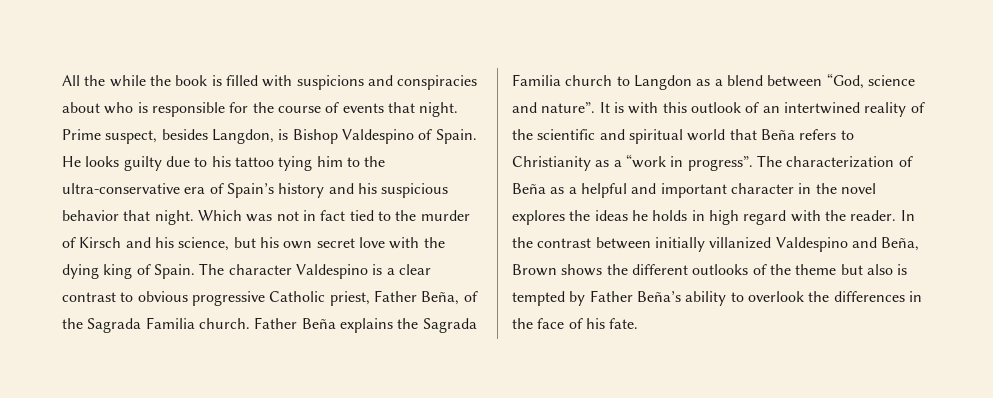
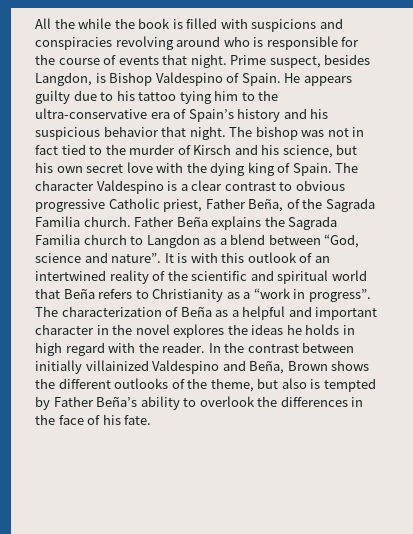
[62,102,100,113] about -> [115,36,221,50] revolving around
[85,156,120,167] looks -> [303,76,352,86] appears
[197,210,242,221] Which -> [229,126,298,140] The bishop
[709,237,772,249] villanized -> [85,360,149,371] villainized
[795,264,837,275] theme -> [210,378,254,392] theme,

